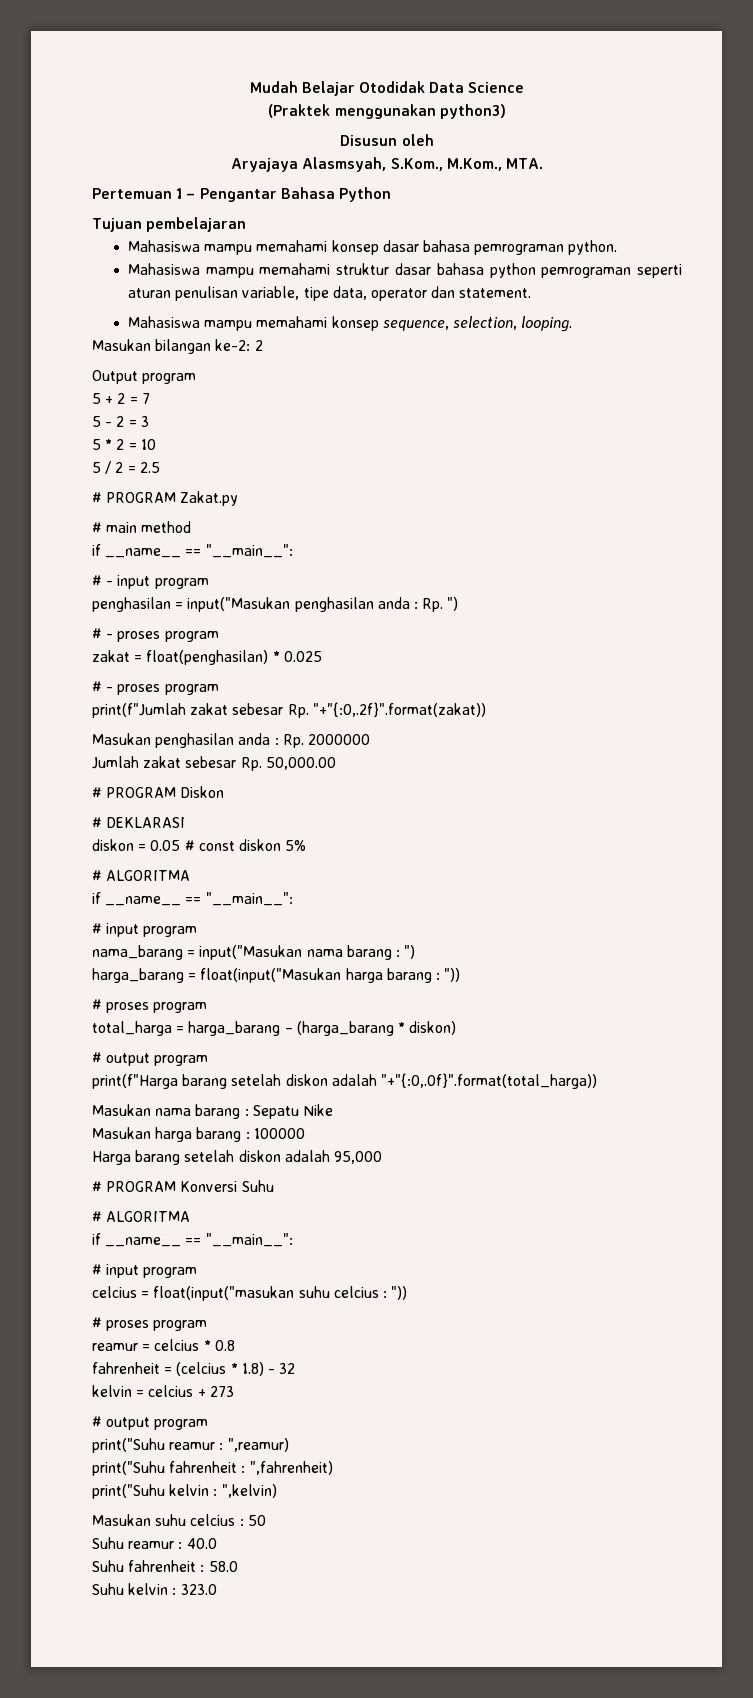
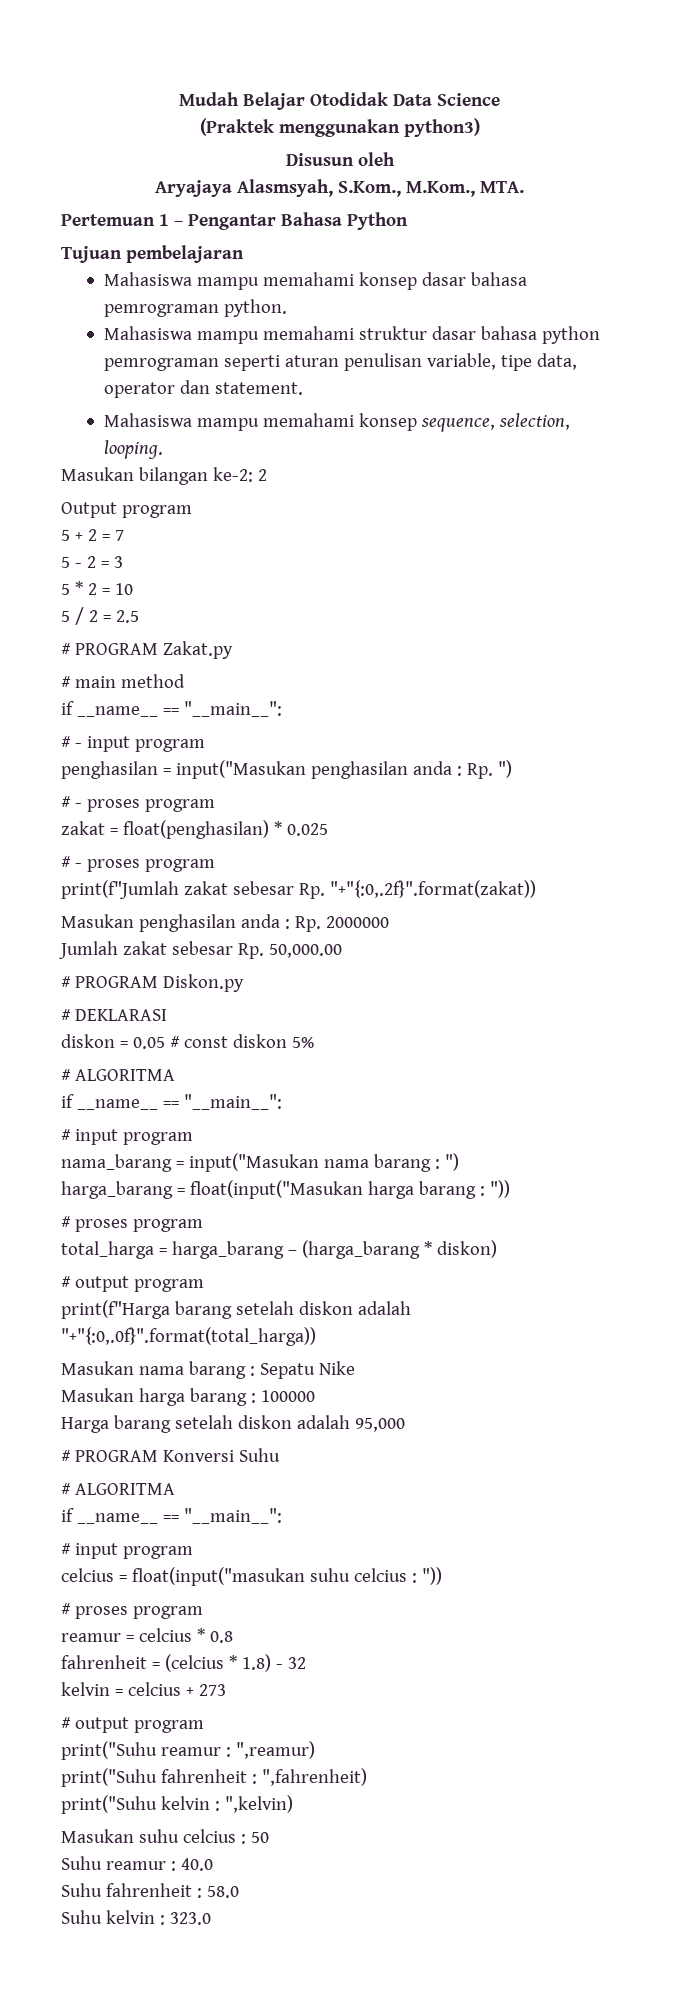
[180,786,225,798] Diskon -> [162,974,244,992] Diskon.py

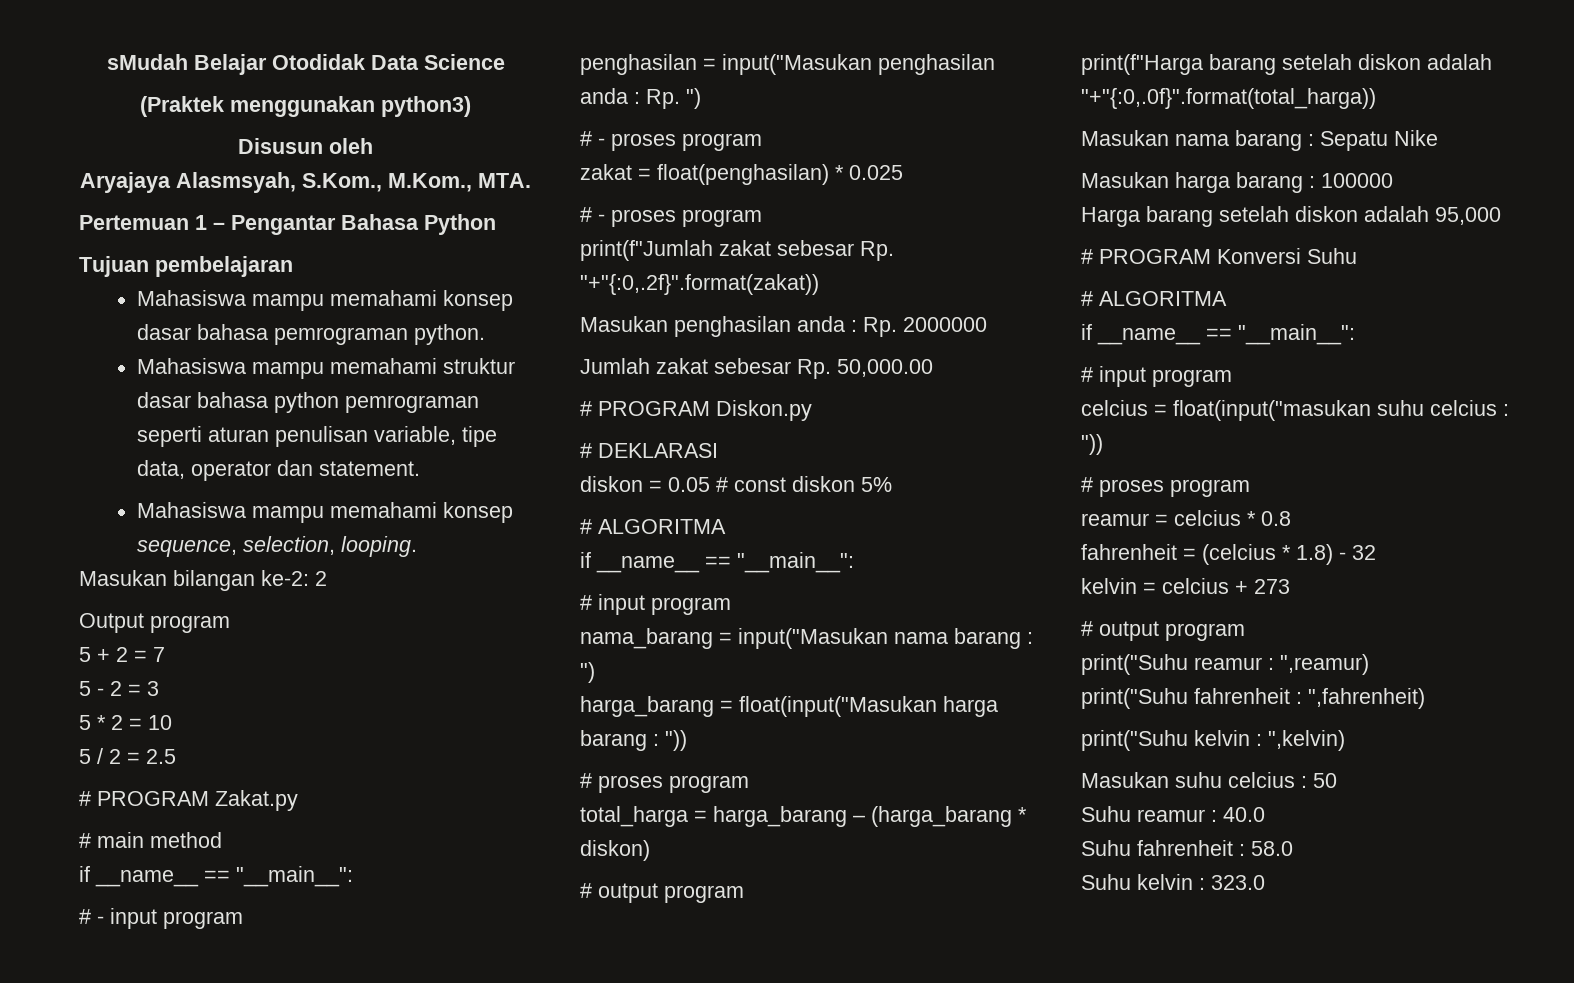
[179,92,240,106] Mudah -> [106,54,188,70] sMudah

